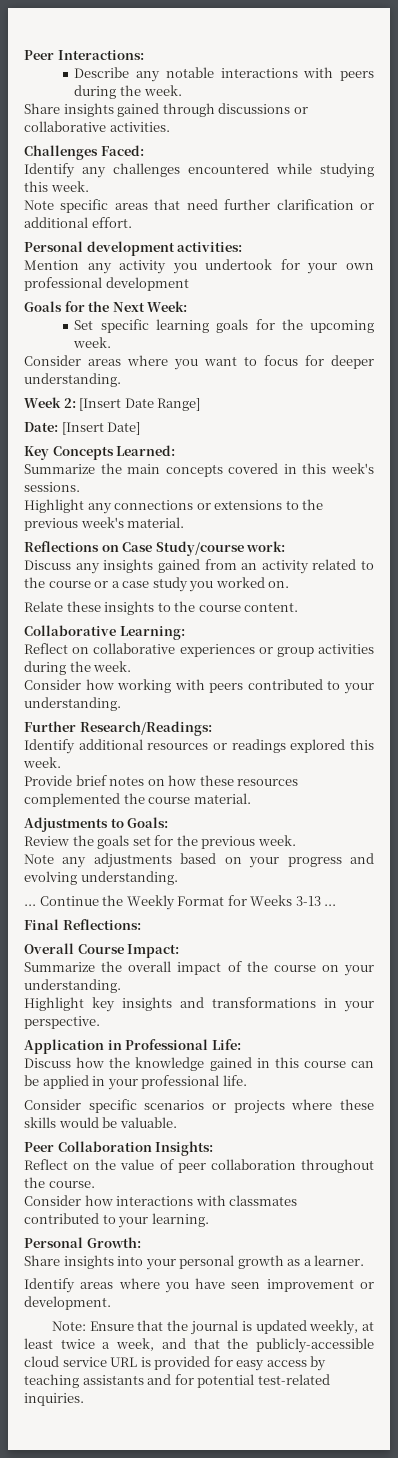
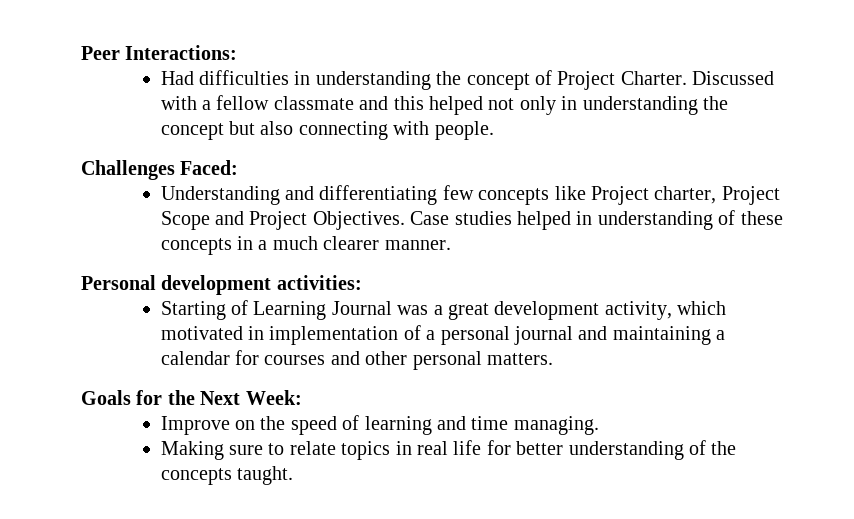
[74,67,374,82] [74,85,182,99] [24,103,308,117] [24,121,170,132] [24,145,144,160] [24,163,374,178] [24,181,89,192] [24,199,374,213] [24,217,132,228] [24,241,243,256] [24,259,374,274] [24,277,189,291] Describe any notable interactions with peers during the week. // Share insights gained through discussions or collaborative activities. // Challenges Faced: // Identify any challenges encountered while studying this week. // Note specific areas that need further clarification or additional effort. // Personal development activities: // Mention any activity you undertook for your own professional development -> [160,70,775,90] [160,95,728,115] [160,121,494,140] [81,160,239,180] [160,185,780,205] [160,210,783,230] [160,236,451,255] [81,275,362,295] [160,300,727,320] [160,325,726,345] [160,350,553,370] Had difficulties in understanding the concept of Project Charter. Discussed with a fellow classmate and this helped not only in understanding the concept but also connecting with people. // Challenges Faced: // Understanding and differentiating few concepts like Project charter, Project Scope and Project Objectives. Case studies helped in understanding of these concepts in a much clearer manner. // Personal development activities: // Starting of Learning Journal was a great development activity, which motivated in implementation of a personal journal and maintaining a calendar for courses and other personal matters.
[74,319,374,333] [73,337,112,348] [24,355,374,370] [24,373,121,387] [24,397,201,411] [24,422,141,435] [24,445,176,460] [24,463,374,477] [24,482,80,492] [24,499,324,514] [24,517,185,531] [24,541,286,556] [24,559,374,574] [24,577,290,592] [24,601,299,615] [24,625,185,640] [24,643,374,657] [24,661,132,675] [24,679,374,694] [24,697,121,711] [24,721,212,736] [24,739,374,754] [23,757,61,768] [24,775,299,786] [24,793,251,807] [24,817,169,832] [24,835,296,849] [24,853,375,868] [24,871,178,885] [24,895,337,910] [24,919,141,930] [24,943,180,958] [24,961,374,976] [24,979,121,993] [24,997,374,1012] [24,1016,100,1029] [24,1039,241,1054] [24,1057,374,1071] [24,1075,247,1090] [24,1099,374,1114] [24,1117,177,1128] [24,1141,214,1156] [24,1159,374,1173] [24,1177,95,1188] [24,1195,298,1206] [24,1213,209,1228] [24,1237,141,1248] [24,1255,365,1270] [24,1278,374,1293] [24,1296,111,1310] [51,1320,374,1335] [24,1338,375,1353] [24,1356,327,1371] [24,1374,330,1388] [24,1393,84,1406] Set specific learning goals for the upcoming week. // Consider areas where you want to focus for deeper understanding. // Week 2: [Insert Date Range] // Date: [Insert Date] // Key Concepts Learned: // Summarize the main concepts covered in this week's sessions. // Highlight any connections or extensions to the previous week's material. // Reflections on Case Study/course work: // Discuss any insights gained from an activity related to the course or a case study you worked on. // Relate these insights to the course content. // Collaborative Learning: // Reflect on collaborative experiences or group activities during the week. // Consider how working with peers contributed to your understanding. // Further Research/Readings: // Identify additional resources or readings explored this week. // Provide brief notes on how these resources complemented the course material. // Adjustments to Goals: // Review the goals set for the previous week. // Note any adjustments based on your progress and evolving understanding. // ... Continue the Weekly Format for Weeks 3-13 ... // Final Reflections: // Overall Course Impact: // Summarize the overall impact of the course on your understanding. // Highlight key insights and transformations in your perspective. // Application in Professional Life: // Discuss how the knowledge gained in this course can be applied in your professional life. // Consider specific scenarios or projects where these skills would be valuable. // Peer Collaboration Insights: // Reflect on the value of peer collaboration throughout the course. // Consider how interactions with classmates contributed to your learning. // Personal Growth: // Share insights into your personal growth as a learner. // Identify areas where you have seen improvement or development. // Note: Ensure that the journal is updated weekly, at least twice a week, and that the publicly-accessible cloud service URL is provided for easy access by teaching assistants and for potential test-related inquiries. -> [160,415,599,435] [160,440,737,460] [160,466,293,485] Improve on the speed of learning and time managing. // Making sure to relate topics in real life for better understanding of the concepts taught.

